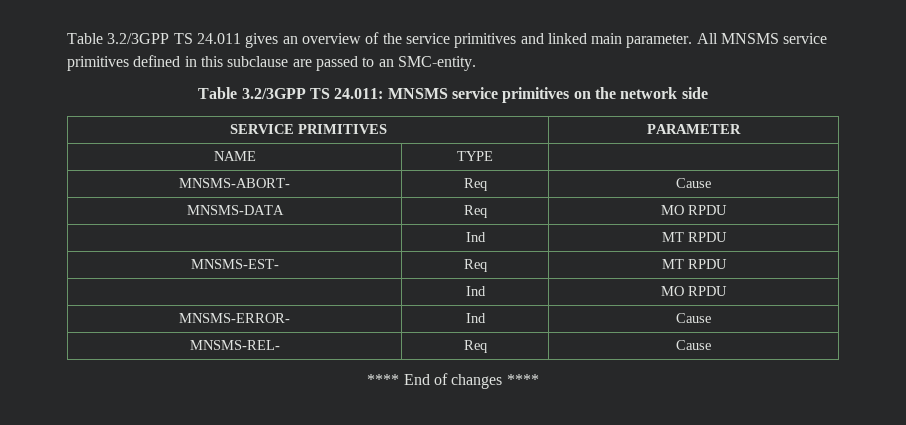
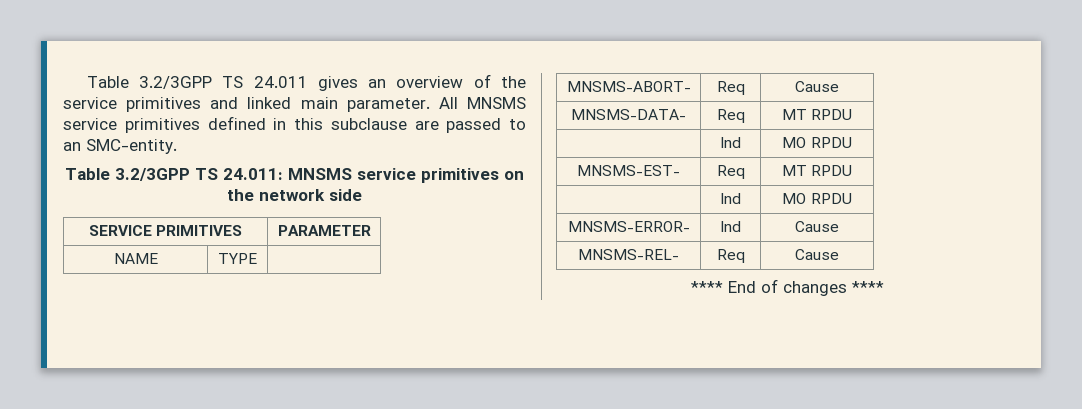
[186,205,284,215] [463,205,487,218] [661,205,727,215] [465,232,486,242] [661,232,684,242] MNSMS-DATA | Req | MO RPDU // | Ind | MT -> [571,109,686,120] [716,109,745,123] [781,109,853,120] [720,137,741,148] [782,137,807,148] MNSMS-DATA- | Req | MT RPDU // | Ind | MO

